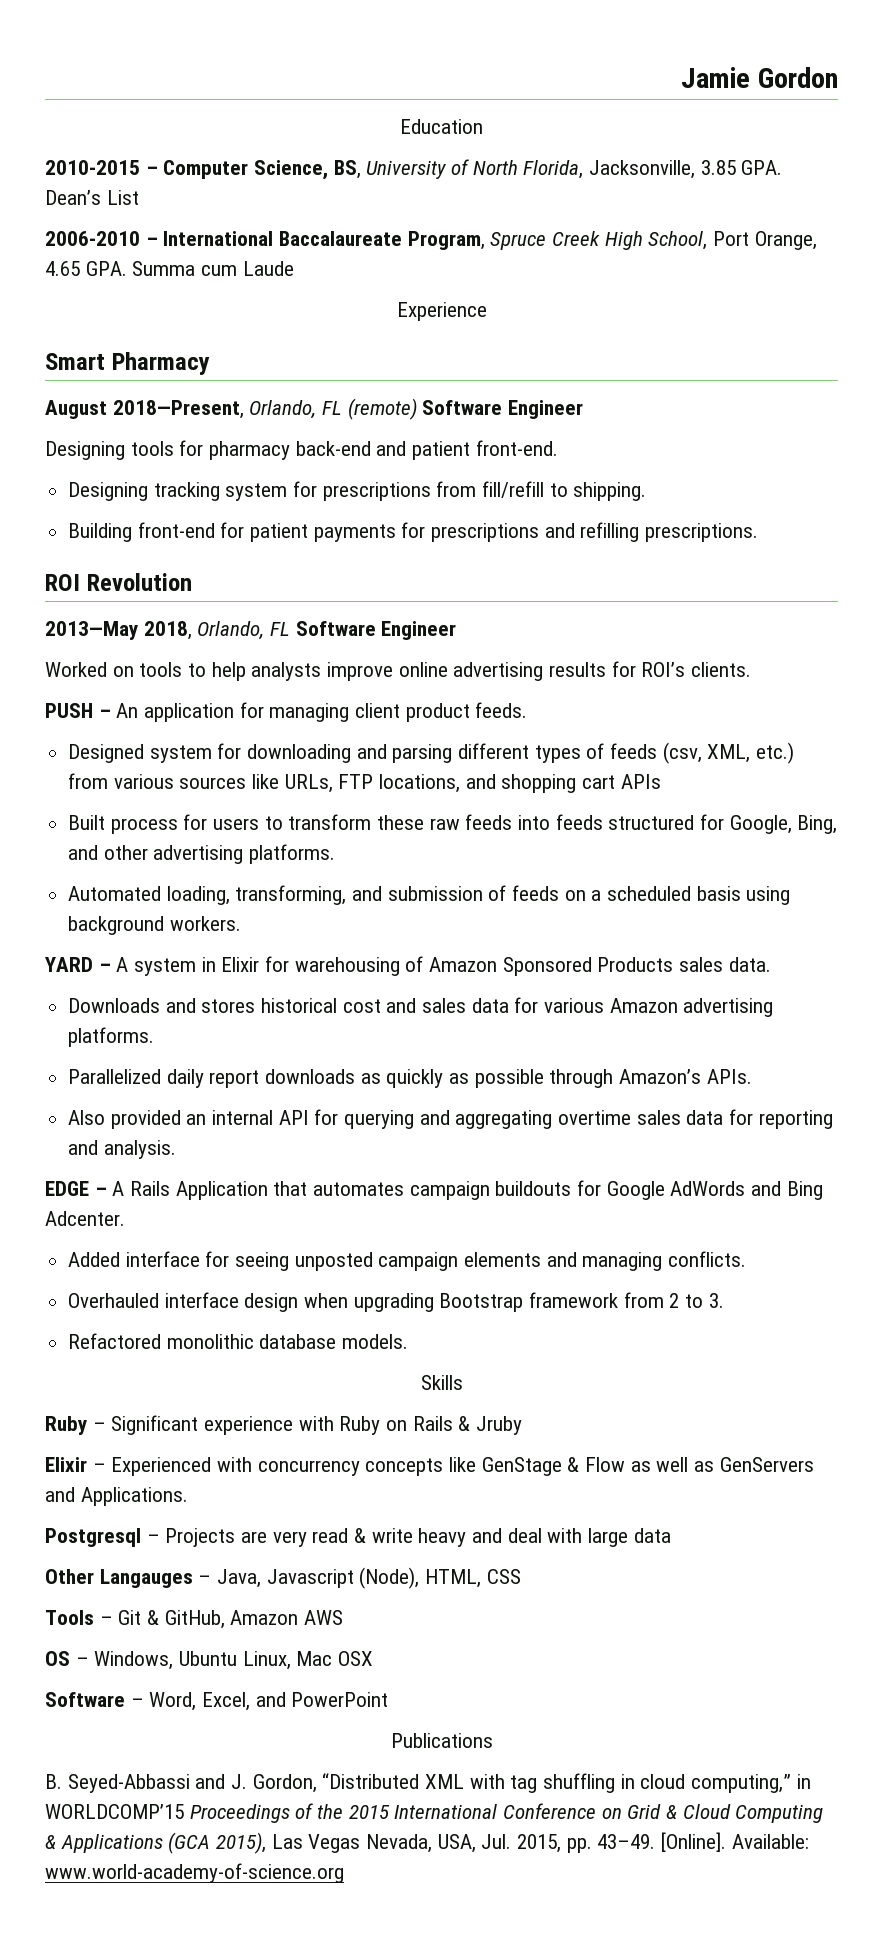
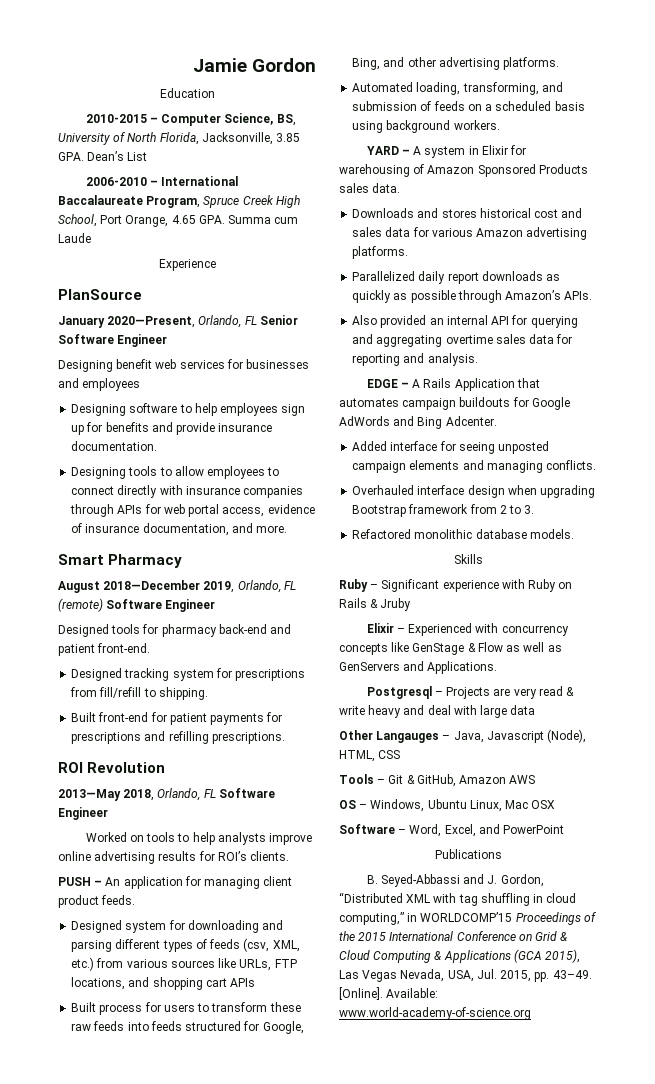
(487, 311) none -> [58,289,142,300] [58,315,298,328] [58,334,168,347] [58,359,310,372] [58,378,141,391] [71,403,306,416] [71,422,273,435] [71,441,158,451] [71,466,280,479] [71,485,304,498] [70,504,315,517] [71,523,288,536] // PlanSource // January 2020—Present, Orlando, FL Senior Software Engineer // Designing benefit web services for businesses and employees // Designing software to help employees sign up for benefits and provide insurance documentation. // Designing tools to allow employees to connect directly with insurance companies through APIs for web portal access, evidence of insurance documentation, and more.
[112,400,244,419] 2018—Present, -> [103,580,235,593] 2018—December 2019,
[45,441,125,460] Designing -> [58,624,109,637] Designed
[68,482,149,501] Designing -> [71,668,123,681] Designed
[68,523,133,542] Building -> [71,712,97,722] Built

